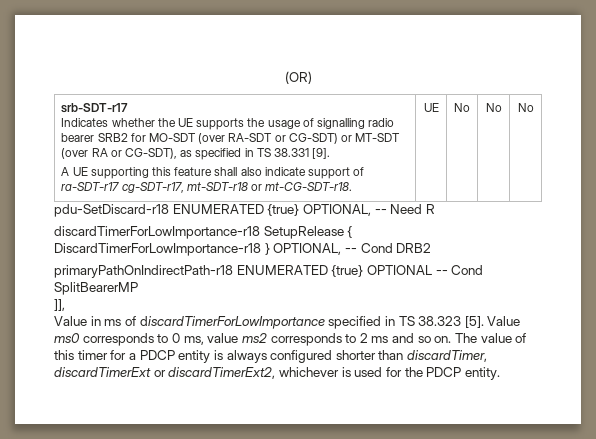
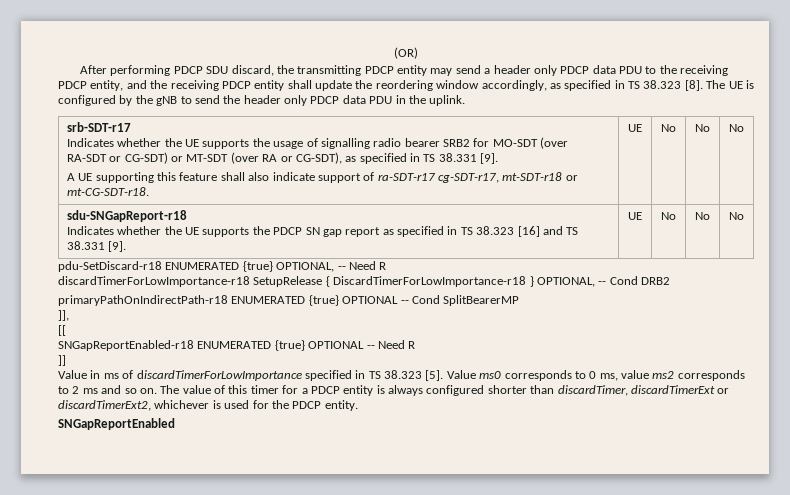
(312, 77) none -> [80,65,729,76] [58,80,754,91] [58,95,466,106] // After performing PDCP SDU discard, the transmitting PDCP entity may send a header only PDCP data PDU to the receiving PDCP entity, and the receiving PDCP entity shall update the reordering window accordingly, as specified in TS 38.323 [8]. The UE is configured by the gNB to send the header only PDCP data PDU in the uplink.
(534, 107) none -> [66,210,187,222] [66,226,579,237] [66,241,127,252] [628,212,642,220] [661,212,676,220] [695,212,710,220] [729,212,744,220] // sdu-SNGapReport-r18 // Indicates whether the UE supports the PDCP SN gap report as specified in TS 38.323 [16] and TS 38.331 [9]. | UE | No | No | No
(65, 305) none -> [58,325,66,336] [58,340,416,351] [58,355,66,366] // [[ // SNGapReportEnabled-r18 ENUMERATED {true} OPTIONAL -- Need R // ]]
(500, 373) none -> [58,418,175,430] // SNGapReportEnabled

